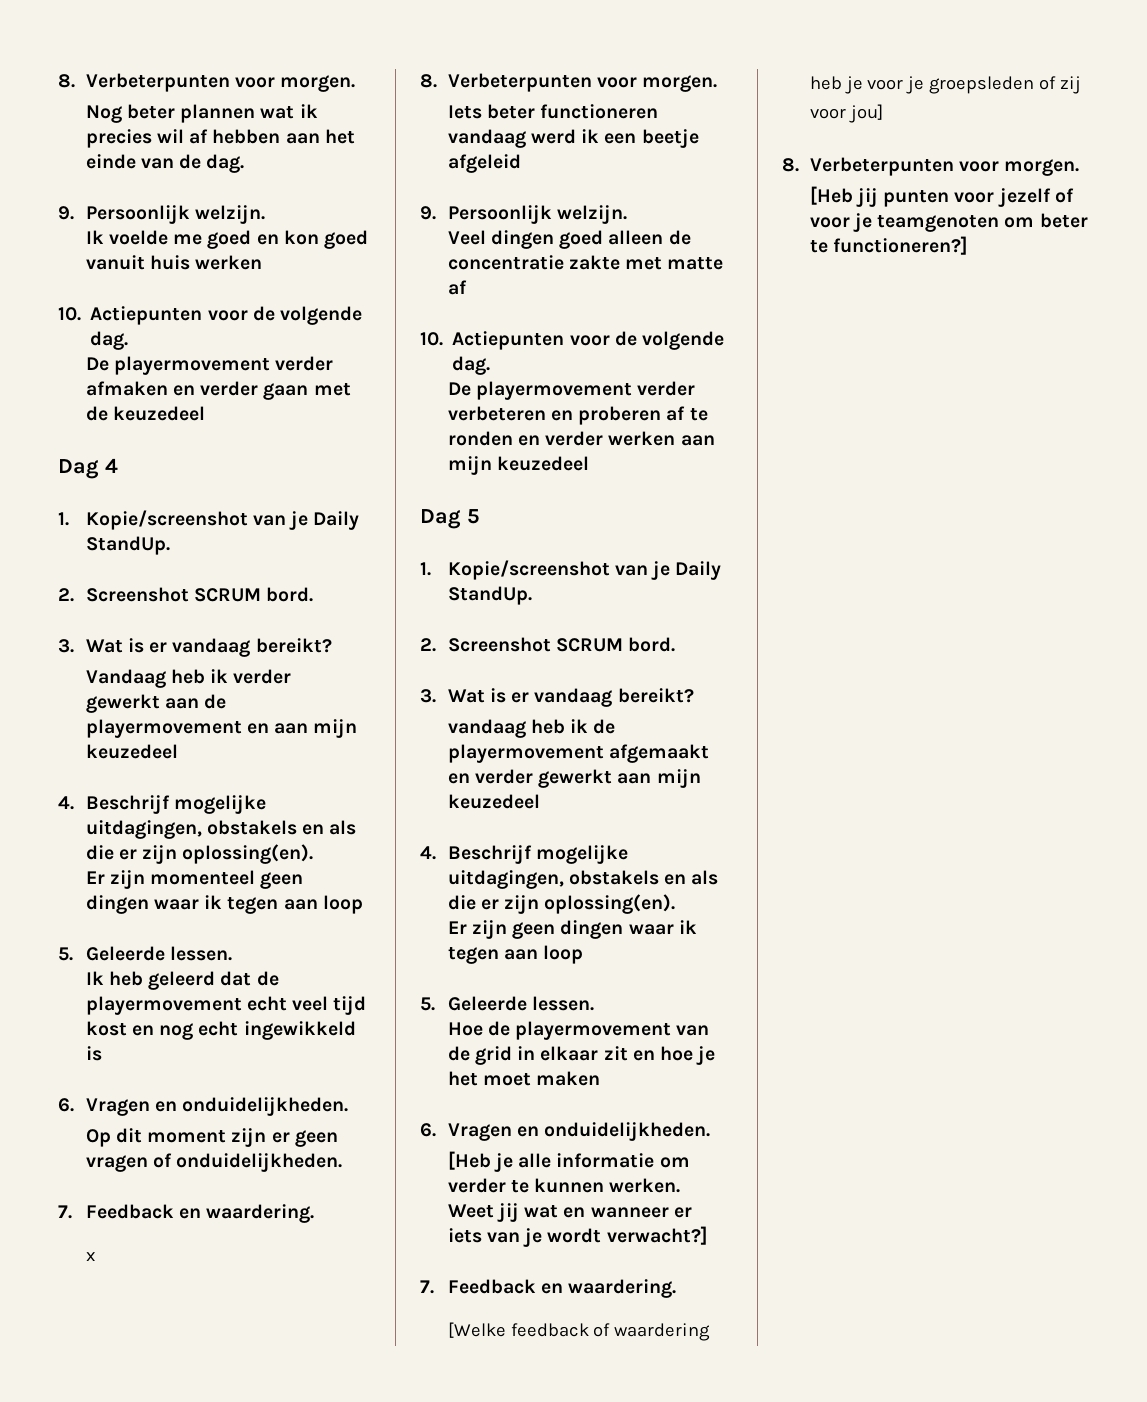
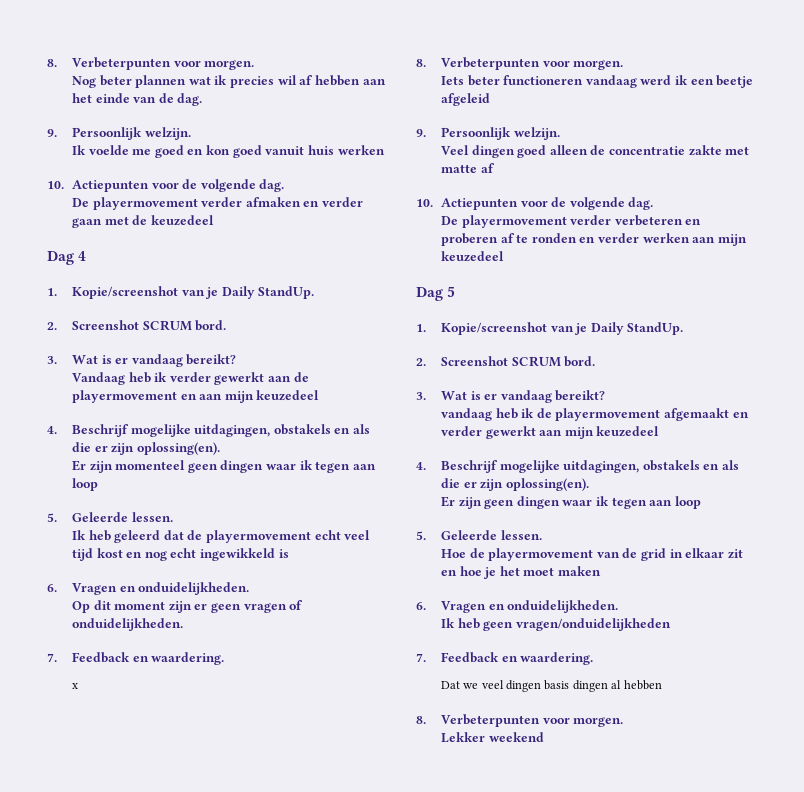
[447,1151,690,1172] [447,1178,681,1193] [447,1203,692,1222] [447,1226,708,1247] [420,1279,677,1298] [447,1322,711,1341] [809,76,1082,94] [809,104,883,123] [782,157,1080,176] [809,186,1074,207] [809,213,1088,232] [809,236,968,255] [Heb je alle informatie om verder te kunnen werken. Weet jij wat en wanneer er iets van je wordt verwacht?] // 7. Feedback en waardering. // [Welke feedback of waardering heb je voor je groepsleden of zij voor jou] // 8. Verbeterpunten voor morgen. // [Heb jij punten voor jezelf of voor je teamgenoten om beter te functioneren?] -> [440,618,671,631] [416,652,594,665] [440,680,662,692] [416,714,624,727] [440,732,544,743] Ik heb geen vragen/onduidelijkheden // 7. Feedback en waardering. // Dat we veel dingen basis dingen al hebben // 8. Verbeterpunten voor morgen. // Lekker weekend

